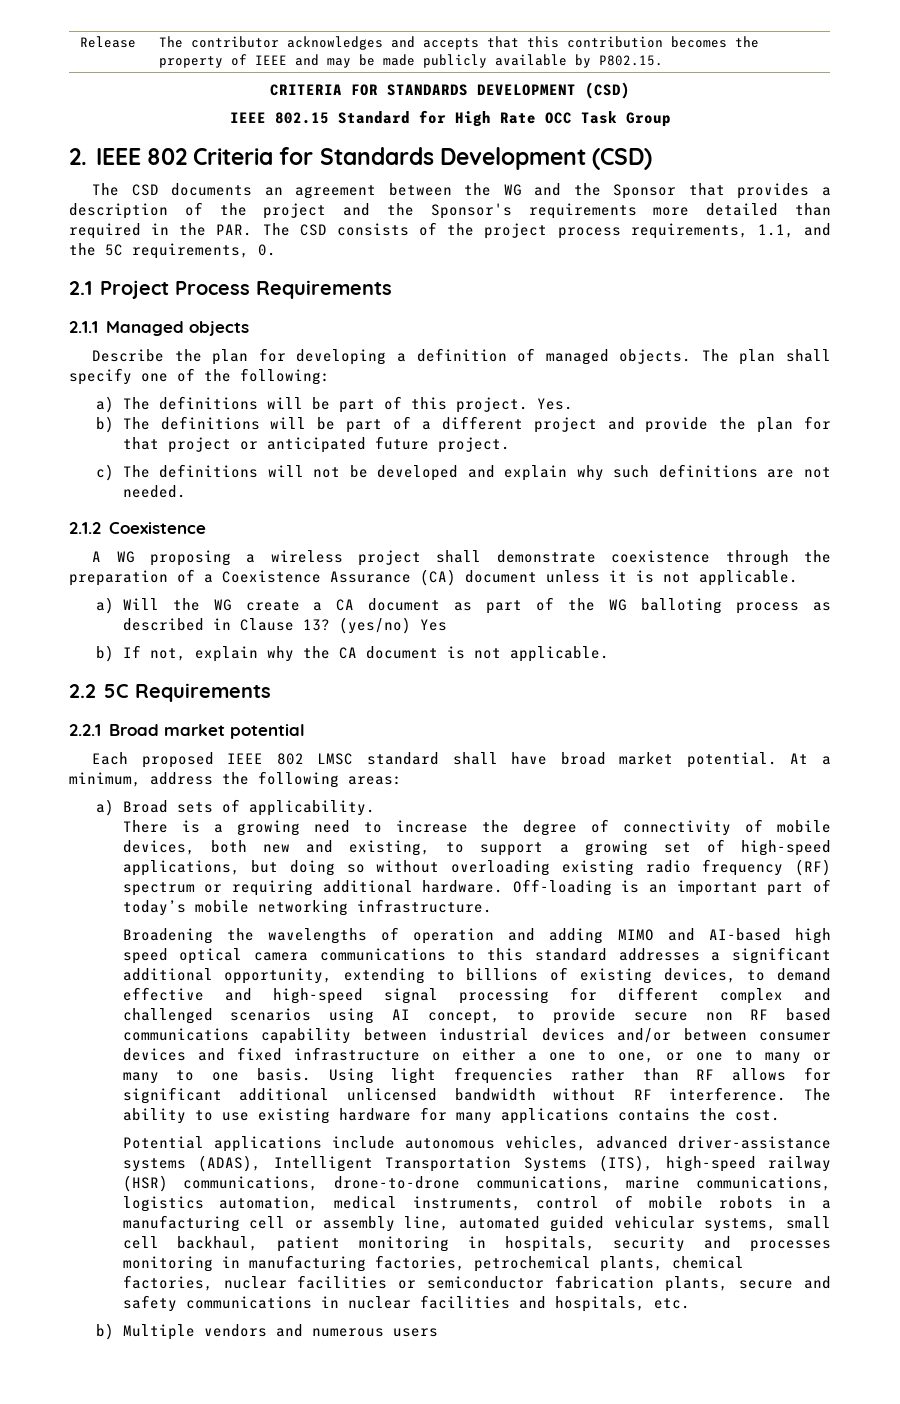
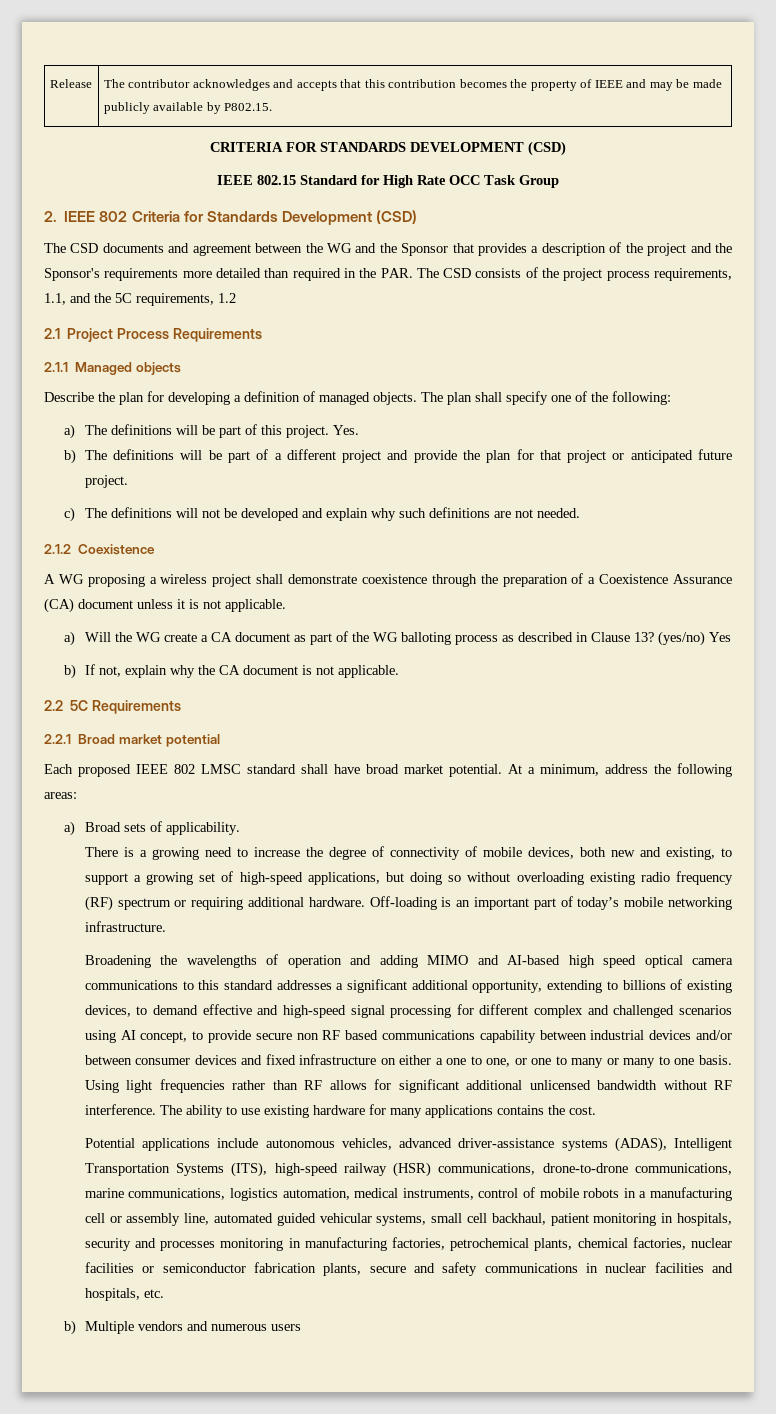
[264,187,283,196] an -> [168,243,190,253] and
[258,244,276,256] 0. -> [218,293,236,303] 1.2

